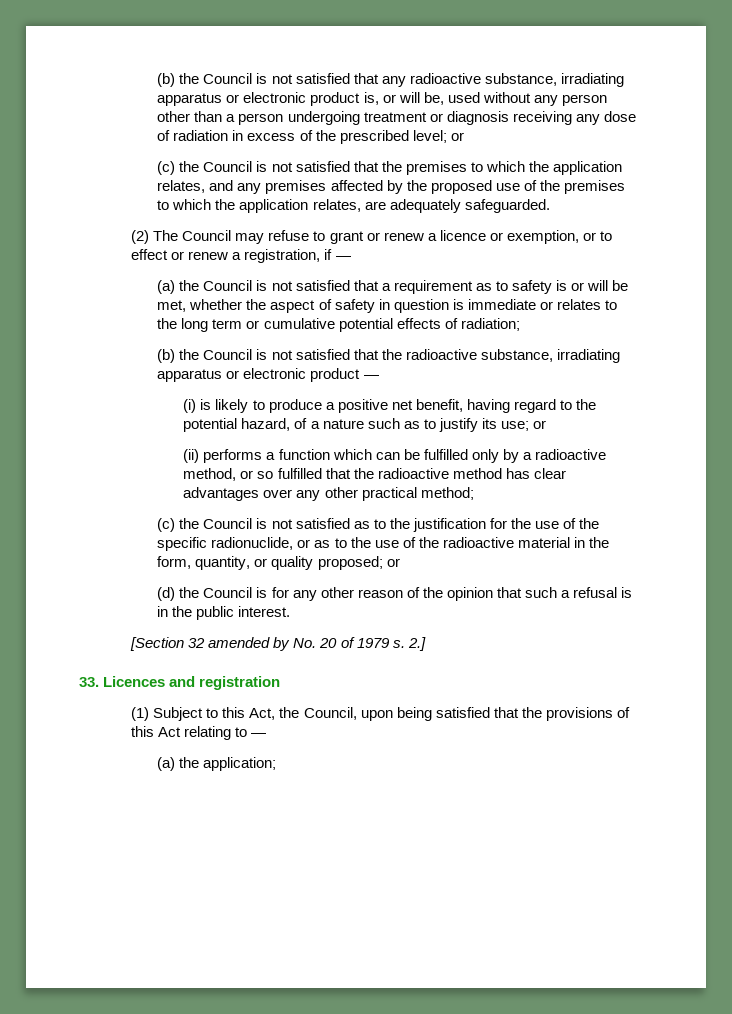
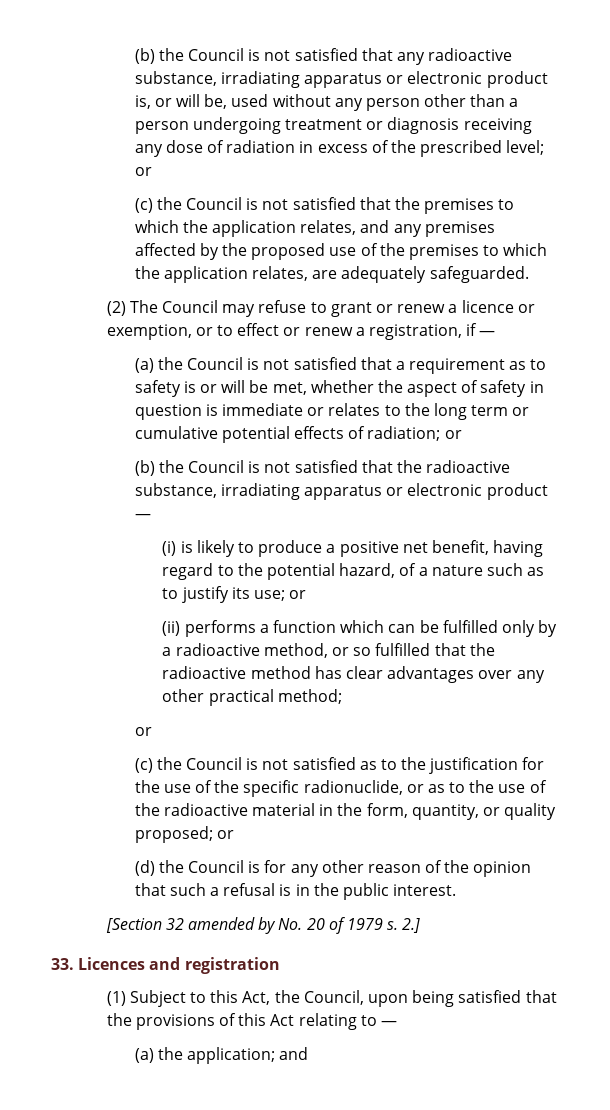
(520, 324) none -> [444,430,462,439] or
(474, 493) none -> [134,727,152,736] // or
(277, 764) none -> [279,1047,309,1060] and

